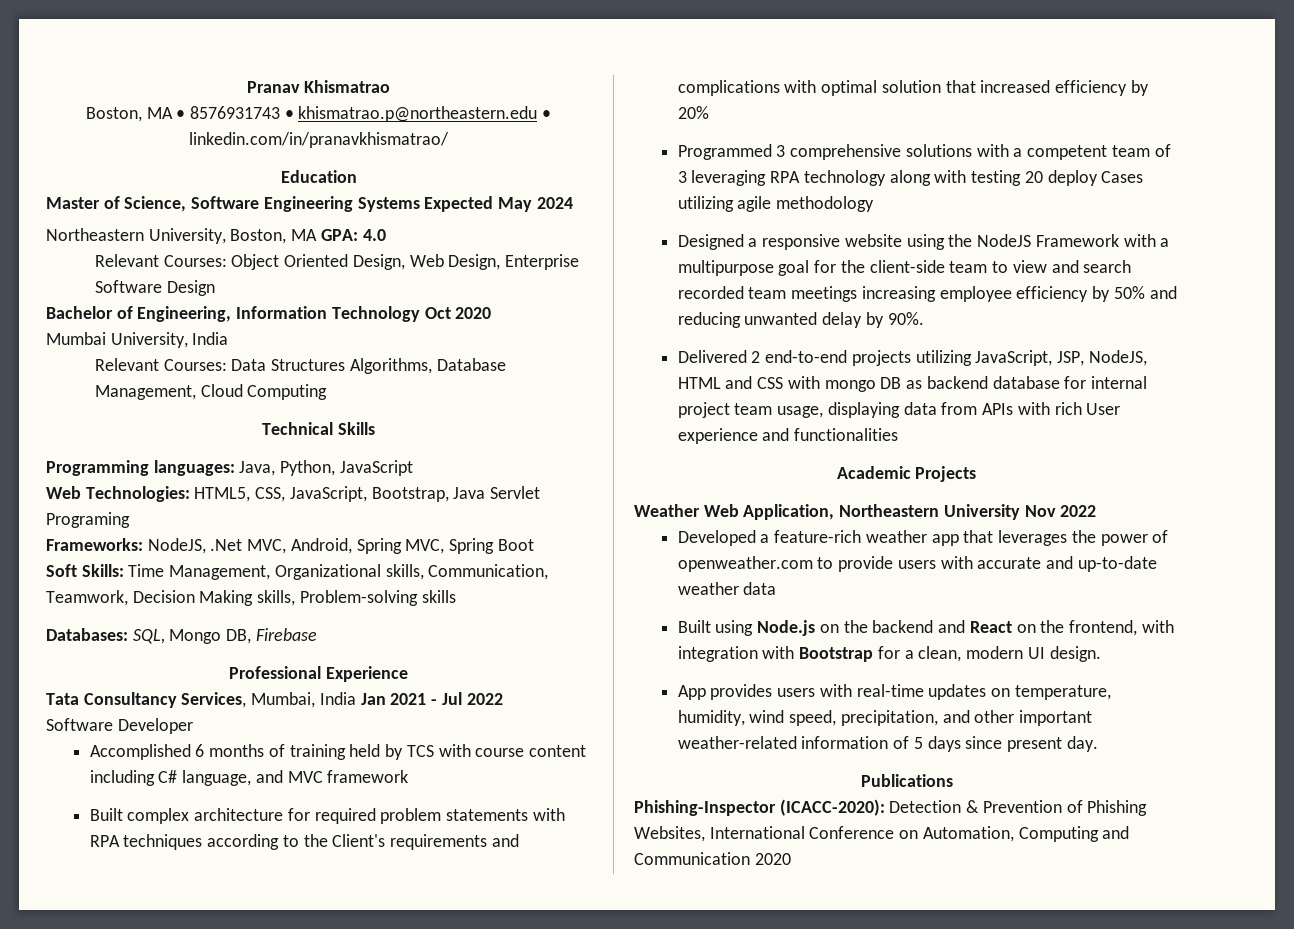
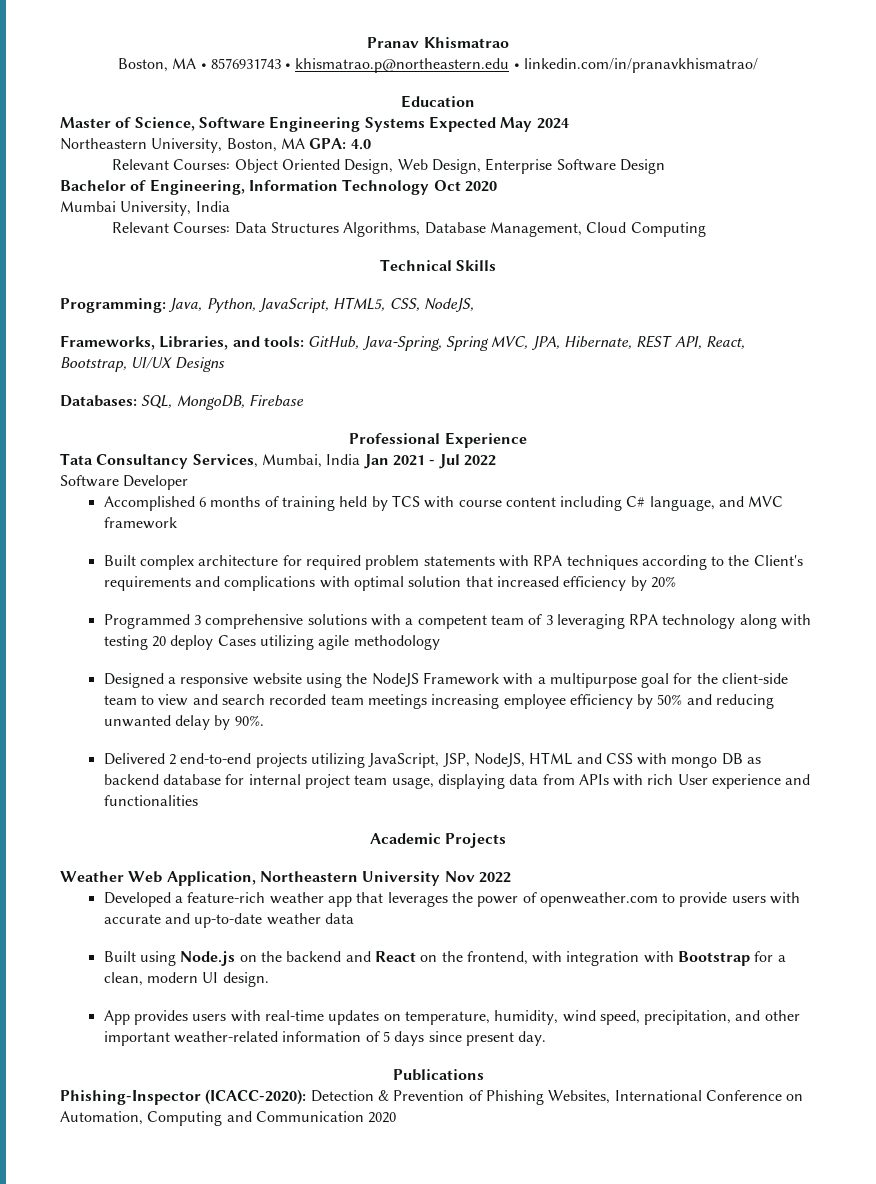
[46,460,413,476] [46,486,541,502] [46,512,130,528] [46,538,534,554] [46,564,549,580] [46,590,456,606] Programming languages: Java, Python, JavaScript // Web Technologies: HTML5, CSS, JavaScript, Bootstrap, Java Servlet Programing // Frameworks: NodeJS, .Net MVC, Android, Spring MVC, Spring Boot // Soft Skills: Time Management, Organizational skills, Communication, Teamwork, Decision Making skills, Problem-solving skills -> [60,297,474,313] [60,335,745,351] [60,357,225,372] Programming: Java, Python, JavaScript, HTML5, CSS, NodeJS, // Frameworks, Libraries, and tools: GitHub, Java-Spring, Spring MVC, JPA, Hibernate, REST API, React, Bootstrap, UI/UX Designs
[169,629,252,644] Mongo DB, -> [176,395,245,410] MongoDB,

